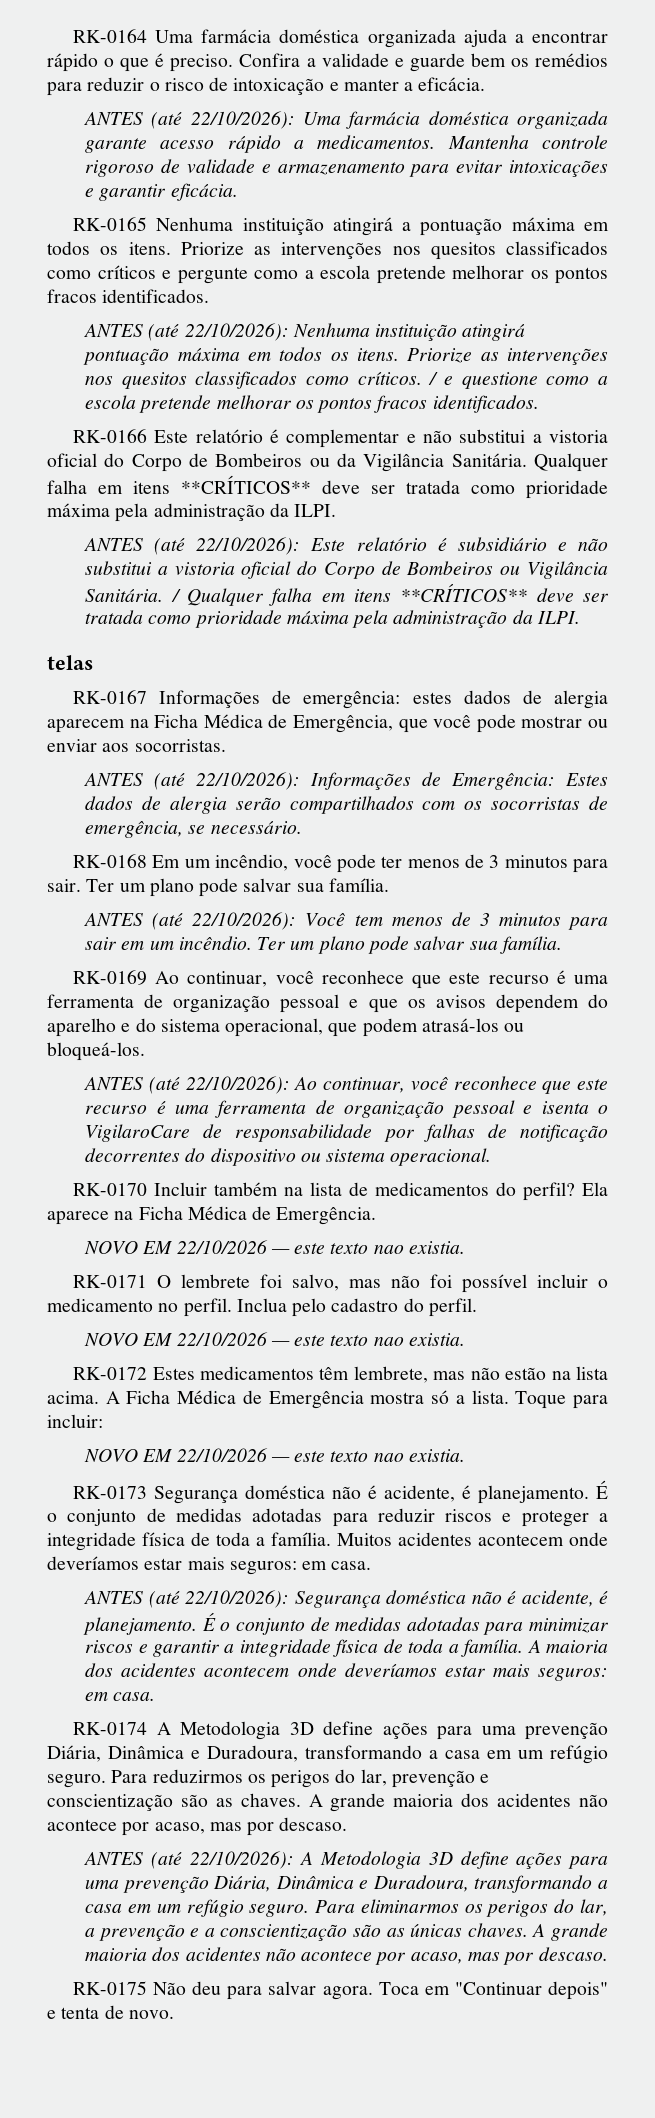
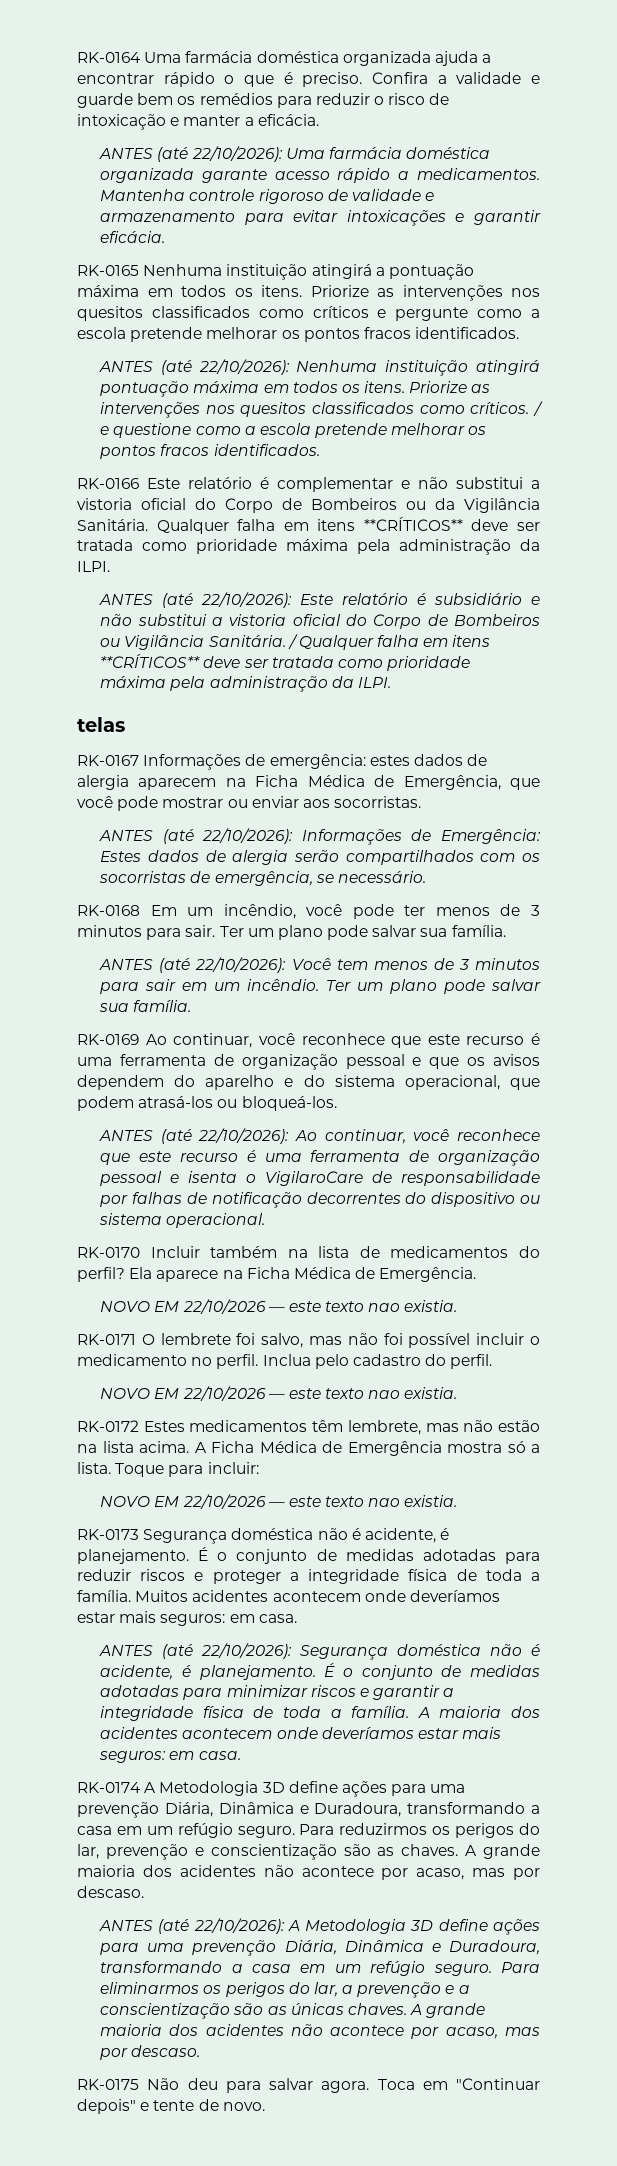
[61,2007,100,2019] tenta -> [153,2100,195,2111] tente

